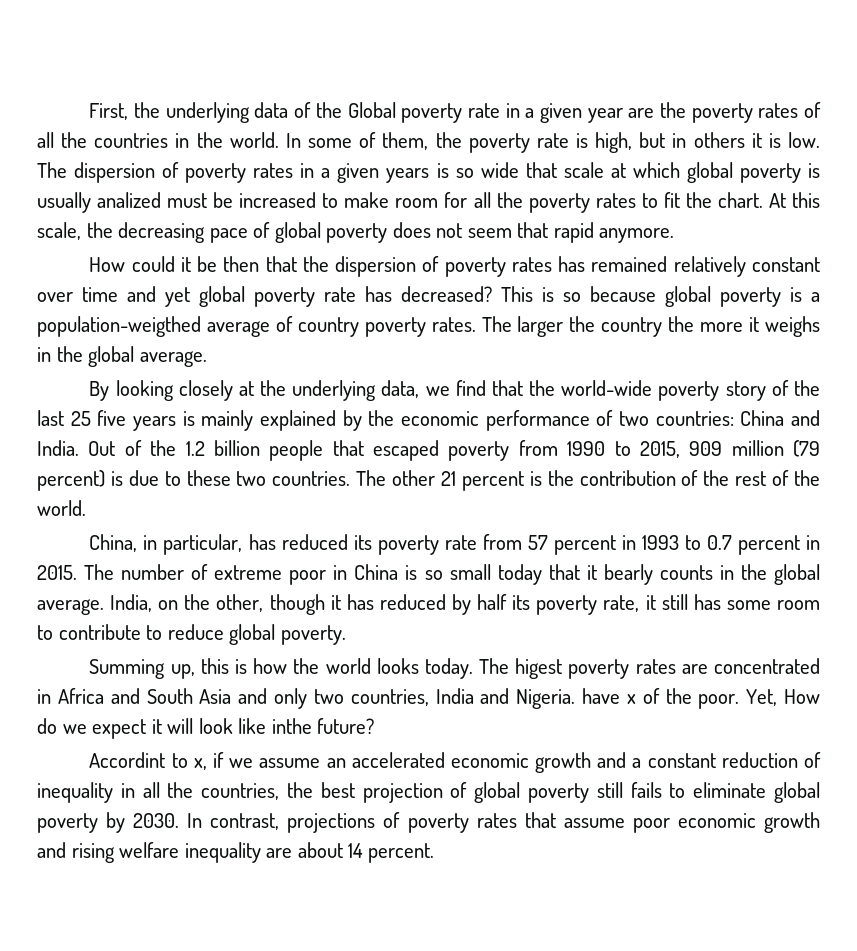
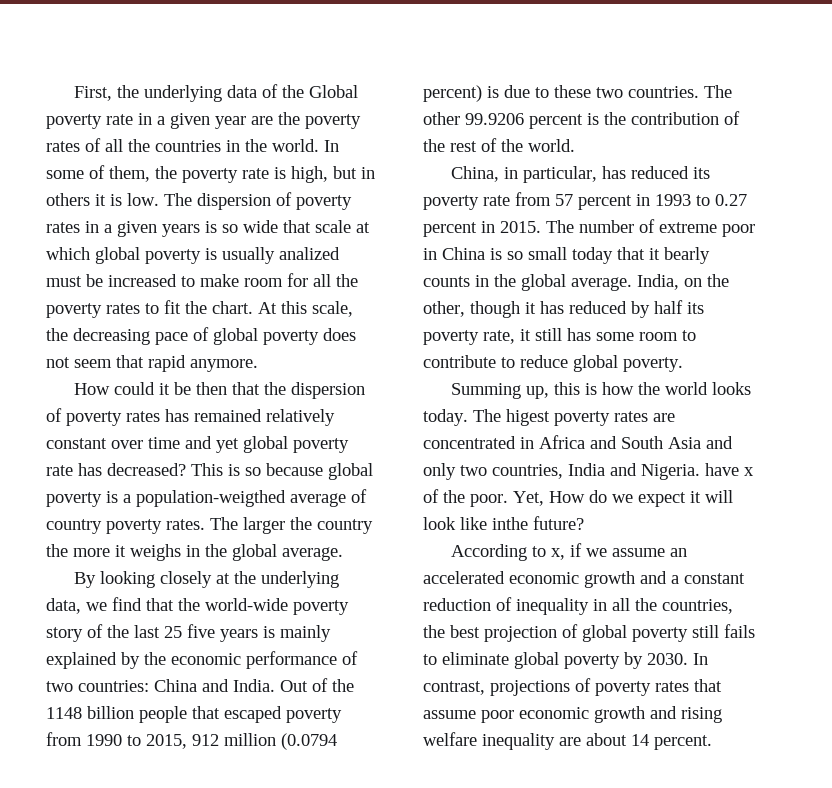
[185,441,205,456] 1.2 -> [46,707,82,719] 1148
[689,440,820,457] 909 million (79 -> [192,733,337,750] 912 million (0.0794
[441,471,457,486] 21 -> [465,113,524,125] 99.9206
[706,535,732,550] 0.7 -> [715,194,747,206] 0.27
[89,752,166,768] Accordint -> [451,544,528,561] According

